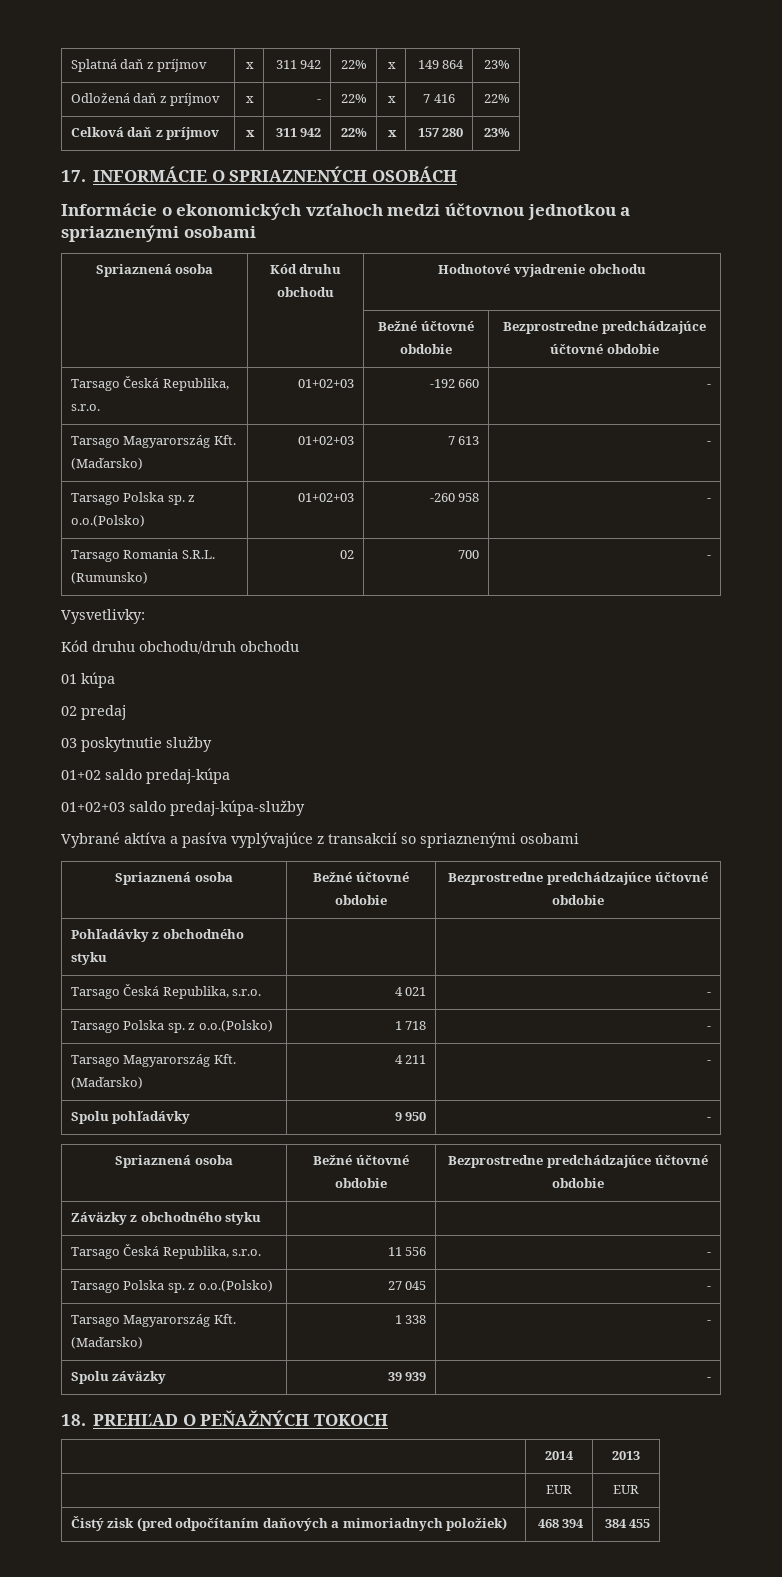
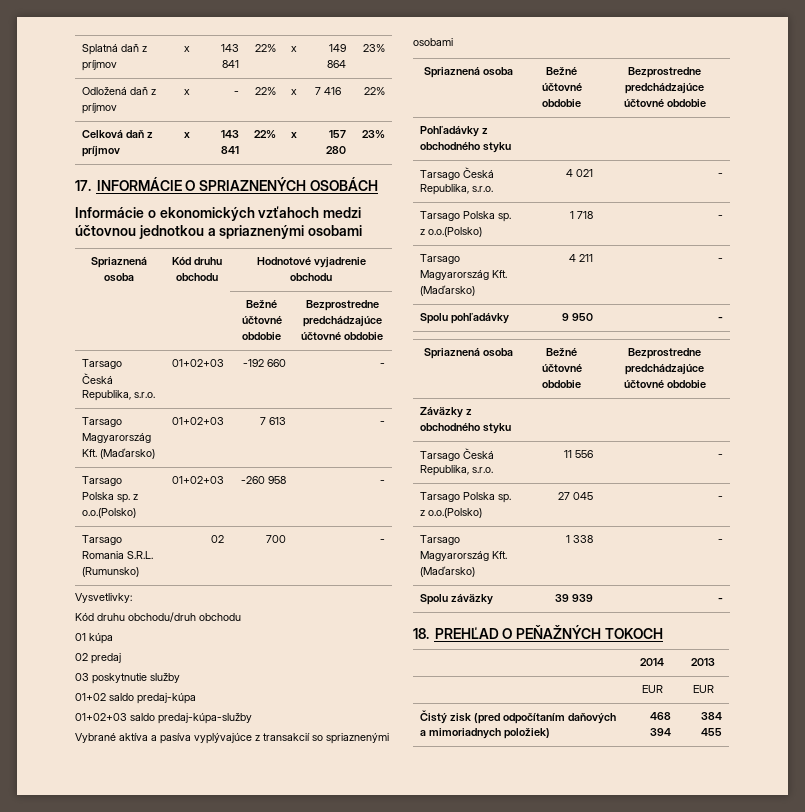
[275,60,322,69] 311 942 -> [220,44,239,52] [221,60,239,68] 143 841
[275,128,322,137] 311 942 -> [220,130,239,138] [220,146,239,154] 143 841

